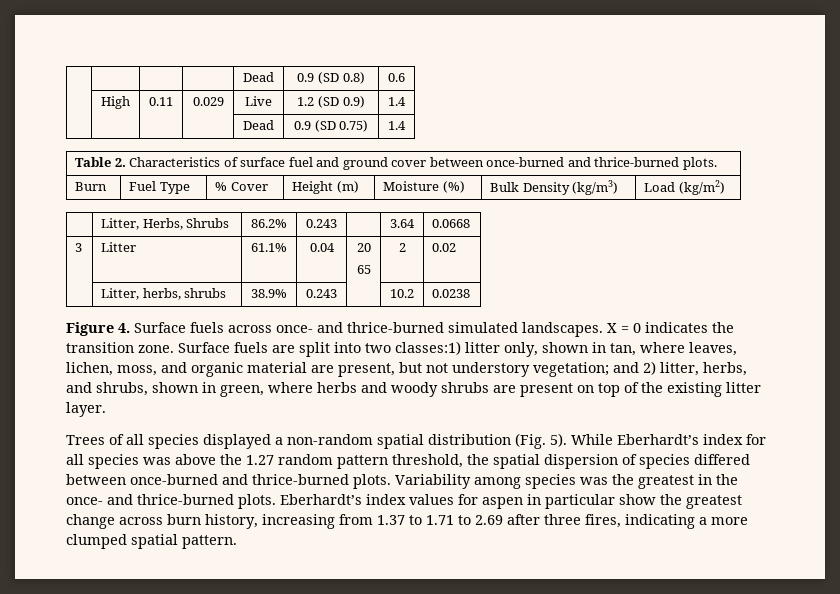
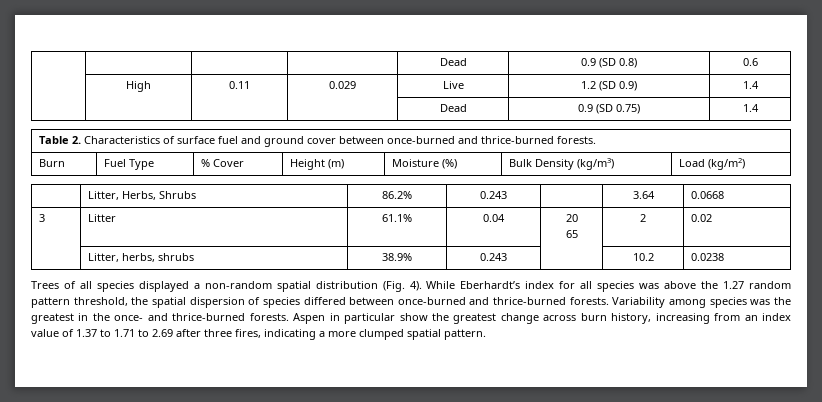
[682,157,717,170] plots. -> [557,136,597,144] forests.
[66,322,734,337] [66,341,737,357] [66,361,747,377] [66,382,761,397] [66,402,106,417] // Figure 4. Surface fuels across once- and thrice-burned simulated landscapes. X = 0 indicates the transition zone. Surface fuels are split into two classes:1) litter only, shown in tan, where leaves, lichen, moss, and organic material are present, but not understory vegetation; and 2) litter, herbs, and shrubs, shown in green, where herbs and woody shrubs are present on top of the existing litter layer. -> (725, 257) none
[550,433,567,447] 5). -> [409,281,422,291] 4).
[353,474,391,489] plots. -> [569,297,609,305] forests.
[238,494,523,509] plots. Eberhardt’s index values for aspen -> [249,313,326,324] forests. Aspen
(373, 519) none -> [744,313,792,321] [31,329,74,337] an index value of

